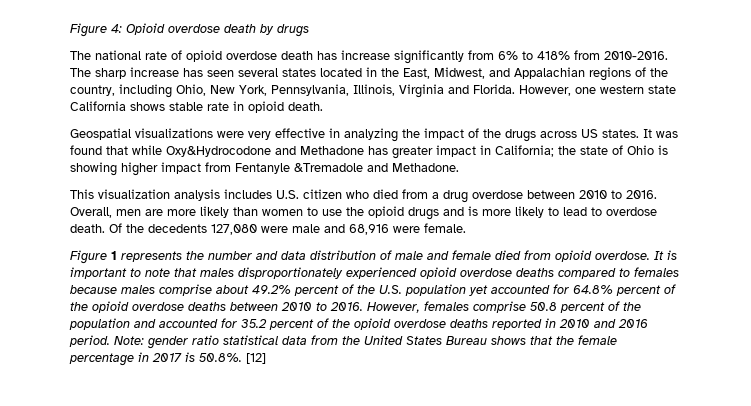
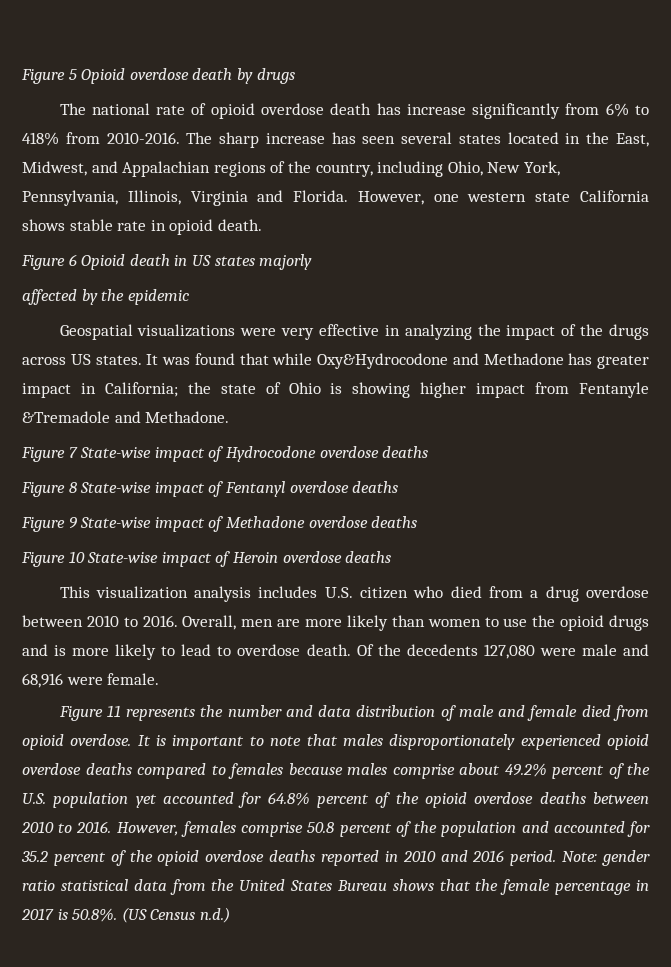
[70,23,122,37] Figure 4: -> [21,69,77,84] Figure 5
(323, 106) none -> [21,254,313,270] [22,289,189,305] // Figure 6 Opioid death in US states majorly // affected by the epidemic
(459, 167) none -> [21,446,429,462] [21,481,399,497] [21,516,418,532] [21,551,392,567] // Figure 7 State-wise impact of Hydrocodone overdose deaths // Figure 8 State-wise impact of Fentanyl overdose deaths // Figure 9 State-wise impact of Methadone overdose deaths // Figure 10 State-wise impact of Heroin overdose deaths
[111,251,117,260] 1 -> [106,705,121,717] 11
[246,353,266,364] [12] -> [121,907,230,923] (US Census n.d.)

